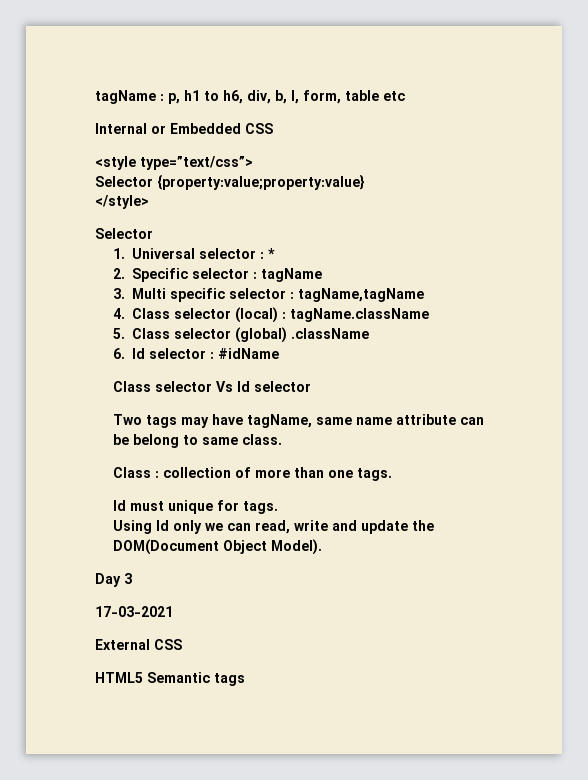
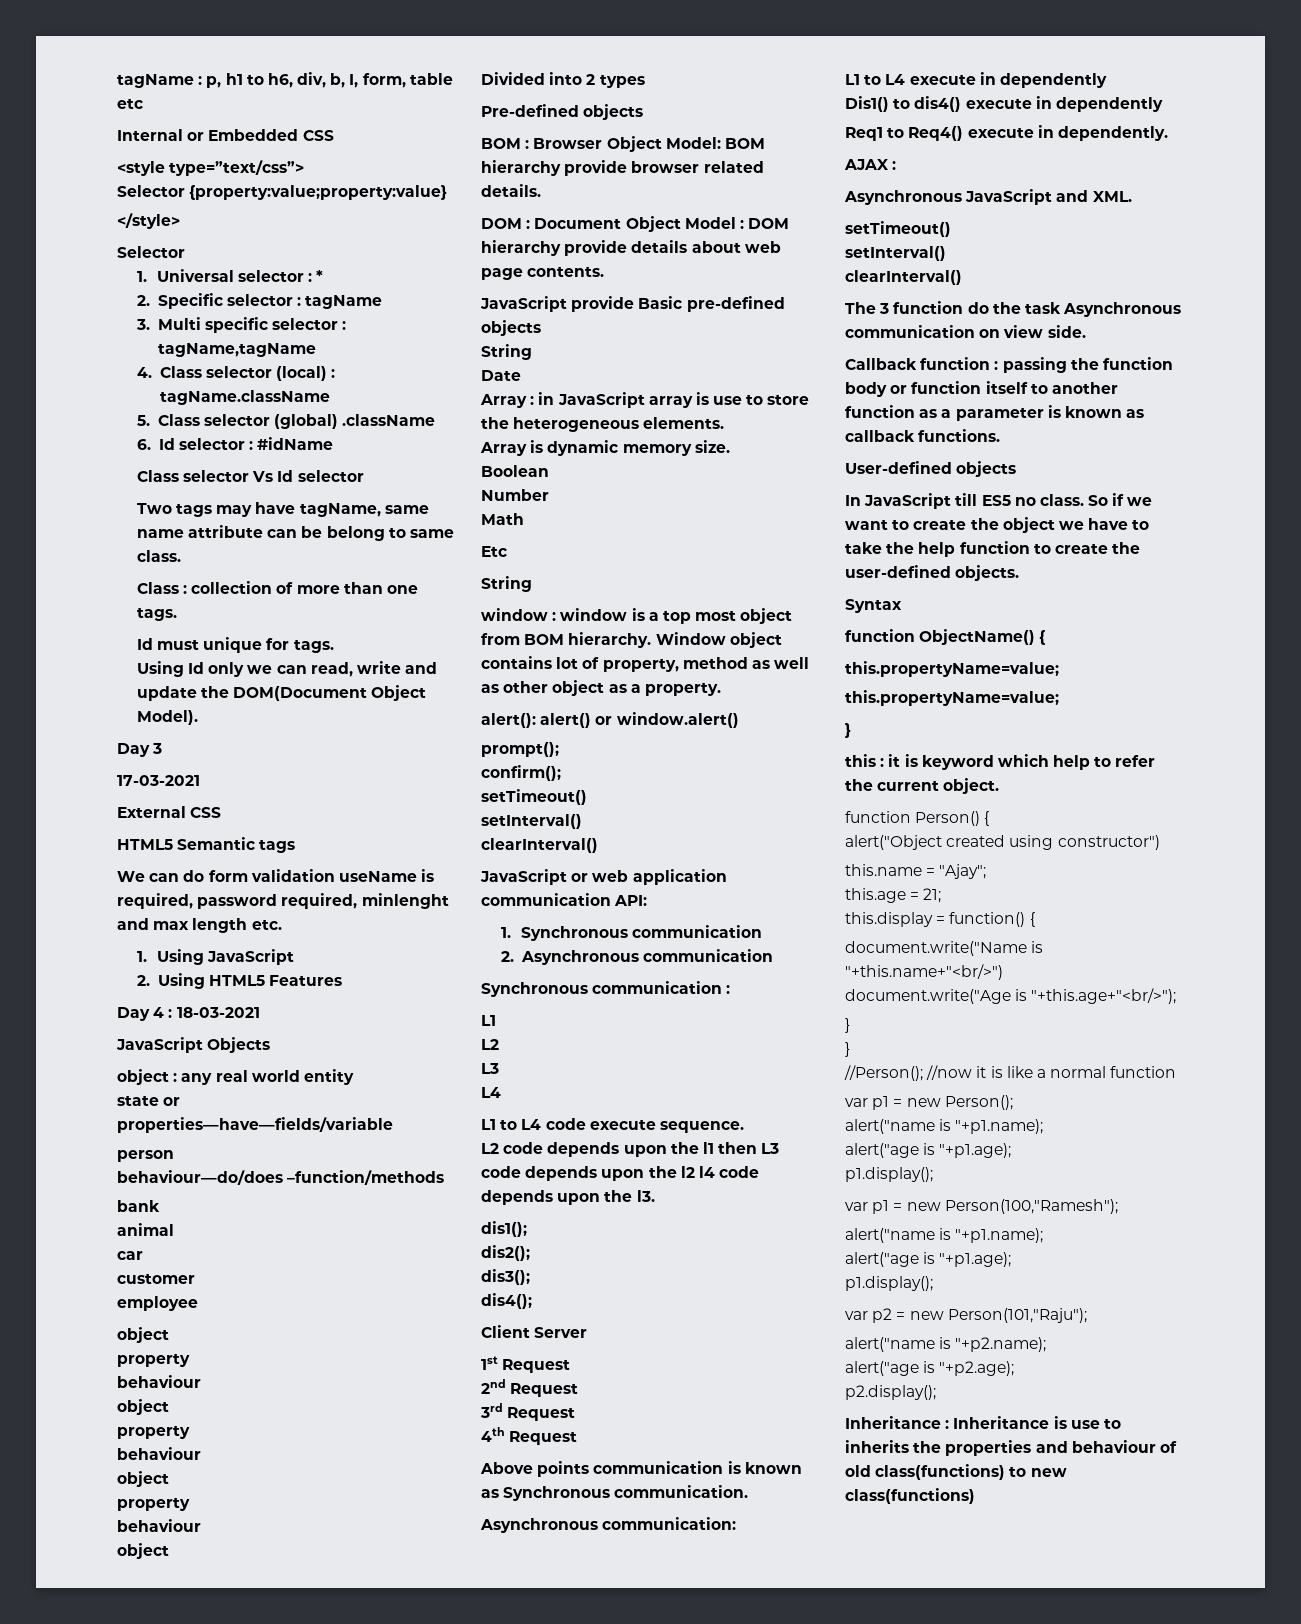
(245, 679) none -> [117,869,435,882] [117,893,449,909] [117,918,282,933] [136,949,294,965] [136,973,342,989] [117,1007,260,1021] [116,1037,271,1053] [117,1069,354,1085] [117,1095,181,1106] [117,1117,393,1133] [117,1150,174,1162] [117,1170,445,1185] [117,1200,160,1212] [117,1223,174,1236] [117,1251,143,1260] [117,1273,195,1284] [117,1296,198,1311] [117,1327,169,1343] [117,1353,190,1367] [117,1375,201,1388] [117,1399,169,1415] [117,1425,190,1439] [117,1447,201,1460] [117,1471,169,1487] [117,1497,190,1511] [117,1519,201,1532] [117,1543,169,1559] [481,72,645,88] [481,104,644,120] [481,136,765,152] [481,160,764,176] [481,184,541,197] [481,216,790,232] [481,240,781,256] [481,266,605,280] [480,296,785,312] [481,320,541,336] [481,344,532,360] [481,370,521,381] [480,392,810,408] [481,417,725,432] [480,440,730,456] [481,465,549,477] [481,489,549,501] [481,513,524,525] [481,546,507,557] [481,576,532,592] [481,608,793,624] [481,632,782,648] [481,656,810,672] [481,680,721,696] [481,712,739,728] [481,742,559,757] [481,765,561,781] [481,789,587,805] [481,814,582,829] [481,838,598,853] [480,869,727,885] [481,893,648,906] [500,925,762,941] [500,949,773,965] [481,981,731,997] [481,1015,496,1026] [481,1039,499,1050] [481,1063,499,1074] [481,1087,501,1098] [481,1118,744,1133] [481,1142,780,1157] [481,1166,760,1181] [481,1190,655,1205] [481,1221,527,1237] [481,1245,530,1261] [481,1269,530,1285] [481,1293,532,1309] [481,1325,588,1338] [481,1356,571,1373] [481,1379,579,1397] [480,1403,576,1421] [481,1427,578,1445] [480,1461,802,1477] [481,1485,749,1501] [480,1517,737,1533] [845,72,1107,88] [845,96,1163,112] [845,125,1168,141] [844,159,897,170] [844,189,1132,205] [845,221,951,237] [845,246,946,261] [845,270,962,285] [845,301,1182,317] [845,325,1086,338] [845,357,1173,373] [845,381,1118,397] [845,405,1145,421] [845,429,1001,442] [845,461,1017,477] [845,493,1153,509] [845,517,1150,533] [845,541,1141,557] [845,565,1020,581] [845,599,902,613] [845,629,1046,645] [845,661,1059,677] [845,690,1059,706] [845,723,851,738] [845,754,1156,770] [845,778,1000,794] [845,811,990,826] [845,835,1160,850] [845,864,987,879] [845,888,942,903] [845,912,1035,927] [845,941,1044,956] [845,964,1003,980] [845,988,1177,1004] [845,1018,850,1033] [845,1042,850,1057] [844,1065,1177,1081] [845,1095,1013,1110] [845,1119,1044,1134] [845,1143,1012,1158] [845,1167,933,1182] [845,1199,1118,1214] [845,1228,1044,1243] [845,1252,1012,1267] [845,1276,933,1291] [845,1308,1087,1323] [845,1337,1047,1352] [845,1361,1015,1376] [845,1385,936,1400] [845,1416,1121,1429] [845,1440,1177,1456] [845,1464,1067,1480] [845,1488,975,1504] // We can do form validation useName is required, password required, minlenght and max length etc. // 1. Using JavaScript // 2. Using HTML5 Features // Day 4 : 18-03-2021 // JavaScript Objects // object : any real world entity // state or properties—have—fields/variable // person // behaviour—do/does –function/methods // bank // animal // car // customer // employee // object // property // behaviour // object // property // behaviour // object // property // behaviour // object // Divided into 2 types // Pre-defined objects // BOM : Browser Object Model: BOM hierarchy provide browser related details. // DOM : Document Object Model : DOM hierarchy provide details about web page contents. // JavaScript provide Basic pre-defined objects // String // Date // Array : in JavaScript array is use to store the heterogeneous elements. // Array is dynamic memory size. // Boolean // Number // Math // Etc // String // window : window is a top most object from BOM hierarchy. Window object contains lot of property, method as well as other object as a property. // alert(): alert() or window.alert() // prompt(); // confirm(); // setTimeout() // setInterval() // clearInterval() // JavaScript or web application communication API: // 1. Synchronous communication // 2. Asynchronous communication // Synchronous communication : // L1 // L2 // L3 // L4 // L1 to L4 code execute sequence. // L2 code depends upon the l1 then L3 code depends upon the l2 l4 code depends upon the l3. // dis1(); // dis2(); // dis3(); // dis4(); // Client Server // 1st Request // 2nd Request // 3rd Request // 4th Request // Above points communication is known as Synchronous communication. // Asynchronous communication: // L1 to L4 execute in dependently // Dis1() to dis4() execute in dependently // Req1 to Req4() execute in dependently. // AJAX : // Asynchronous JavaScript and XML. // setTimeout() // setInterval() // clearInterval() // The 3 function do the task Asynchronous communication on view side. // Callback function : passing the function body or function itself to another function as a parameter is known as callback functions. // User-defined objects // In JavaScript till ES5 no class. So if we want to create the object we have to take the help function to create the user-defined objects. // Syntax // function ObjectName() { // this.propertyName=value; // this.propertyName=value; // } // this : it is keyword which help to refer the current object. // function Person() { // alert("Object created using constructor") // this.name = "Ajay"; // this.age = 21; // this.display = function() { // document.write("Name is "+this.name+"<br/>") // document.write("Age is "+this.age+"<br/>"); // } // } // //Person(); //now it is like a normal function // var p1 = new Person(); // alert("name is "+p1.name); // alert("age is "+p1.age); // p1.display(); // var p1 = new Person(100,"Ramesh"); // alert("name is "+p1.name); // alert("age is "+p1.age); // p1.display(); // var p2 = new Person(101,"Raju"); // alert("name is "+p2.name); // alert("age is "+p2.age); // p2.display(); // Inheritance : Inheritance is use to inherits the properties and behaviour of old class(functions) to new class(functions)

